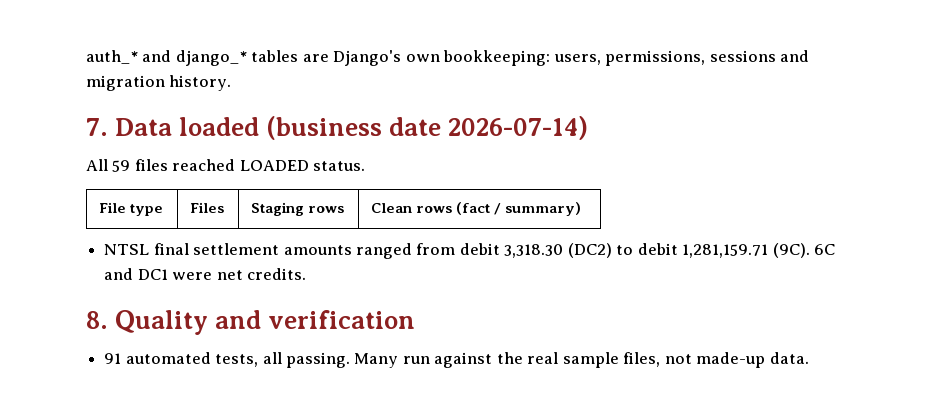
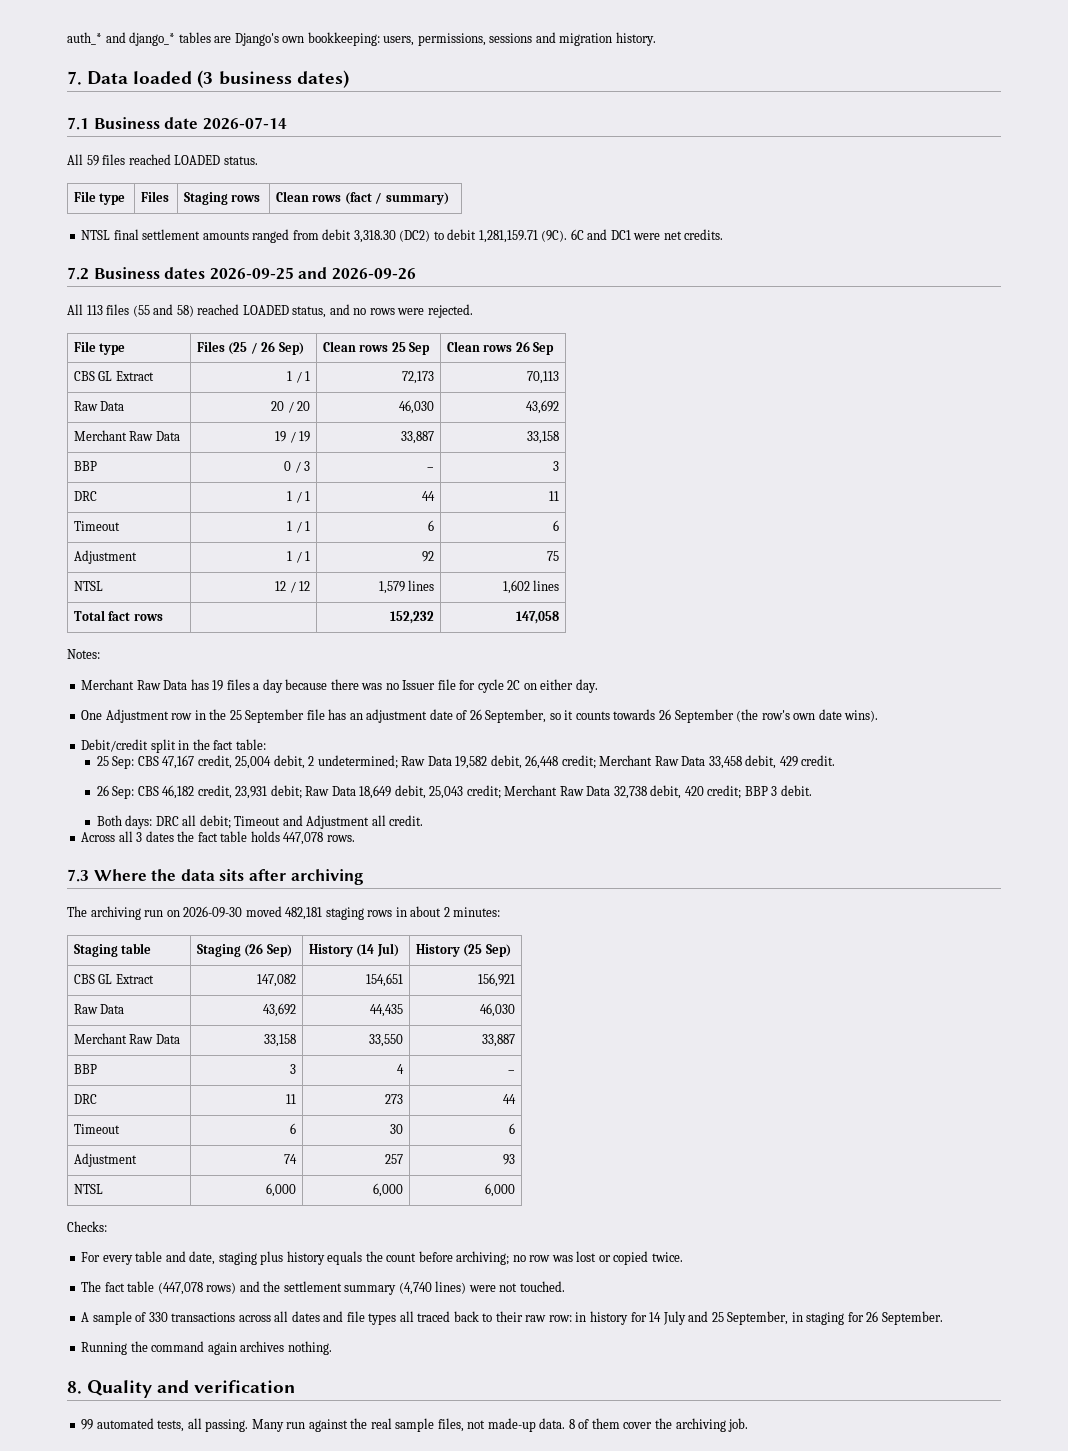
[266,116,589,140] (business date 2026-07-14) -> [197,70,349,88] [67,117,287,130] (3 business dates) // 7.1 Business date 2026-07-14
(306, 274) none -> [67,267,416,280] [67,304,473,318] [73,341,126,355] [196,341,304,355] [322,341,431,355] [446,341,555,355] [73,371,154,381] [287,371,311,383] [402,371,435,384] [527,371,560,384] [73,401,125,411] [271,401,311,413] [399,400,435,414] [526,400,560,414] [73,430,180,441] [275,431,311,443] [401,431,435,444] [527,431,560,444] [73,461,97,471] [284,461,311,473] [427,467,435,471] [553,461,560,471] [73,491,97,501] [287,491,311,503] [422,491,436,501] [549,491,560,501] [73,521,120,531] [287,521,311,533] [428,520,435,531] [553,520,560,531] [73,550,137,564] [287,551,311,563] [422,551,435,562] [547,551,560,561] [73,581,103,591] [275,581,311,593] [378,580,435,594] [502,580,560,594] [73,610,163,621] [390,611,435,624] [516,611,560,624] [67,649,100,659] [81,679,598,693] [81,709,879,723] [81,739,266,753] [96,755,836,769] [96,785,812,799] [96,815,424,829] [81,831,355,845] [67,869,364,885] [67,906,501,920] [73,943,152,957] [196,943,292,957] [308,943,399,957] [415,944,511,957] [73,974,154,984] [257,974,297,987] [366,973,404,987] [478,973,516,987] [73,1004,125,1014] [263,1003,297,1017] [370,1004,404,1017] [480,1003,516,1017] [73,1033,180,1044] [264,1034,297,1047] [369,1034,404,1047] [482,1034,516,1047] [73,1064,97,1074] [290,1064,297,1074] [397,1064,405,1074] [508,1070,516,1074] [73,1094,97,1104] [286,1094,297,1104] [385,1094,404,1104] [503,1094,517,1104] [73,1124,120,1134] [290,1123,297,1134] [390,1124,404,1134] [509,1123,516,1134] [73,1153,137,1167] [284,1154,298,1164] [385,1154,404,1164] [503,1154,516,1165] [73,1184,103,1194] [266,1183,297,1197] [373,1183,404,1197] [485,1183,516,1197] [67,1221,107,1232] [81,1251,683,1265] [81,1281,565,1295] [81,1311,943,1325] [81,1341,332,1355] // 7.2 Business dates 2026-09-25 and 2026-09-26 // All 113 files (55 and 58) reached LOADED status, and no rows were rejected. // File type | Files (25 / 26 Sep) | Clean rows 25 Sep | Clean rows 26 Sep // CBS GL Extract | 1 / 1 | 72,173 | 70,113 // Raw Data | 20 / 20 | 46,030 | 43,692 // Merchant Raw Data | 19 / 19 | 33,887 | 33,158 // BBP | 0 / 3 | – | 3 // DRC | 1 / 1 | 44 | 11 // Timeout | 1 / 1 | 6 | 6 // Adjustment | 1 / 1 | 92 | 75 // NTSL | 12 / 12 | 1,579 lines | 1,602 lines // Total fact rows | | 152,232 | 147,058 // Notes: // Merchant Raw Data has 19 files a day because there was no Issuer file for cycle 2C on either day. // One Adjustment row in the 25 September file has an adjustment date of 26 September, so it counts towards 26 September (the row's own date wins). // Debit/credit split in the fact table: // 25 Sep: CBS 47,167 credit, 25,004 debit, 2 undetermined; Raw Data 19,582 debit, 26,448 credit; Merchant Raw Data 33,458 debit, 429 credit. // 26 Sep: CBS 46,182 credit, 23,931 debit; Raw Data 18,649 debit, 25,043 credit; Merchant Raw Data 32,738 debit, 420 credit; BBP 3 debit. // Both days: DRC all debit; Timeout and Adjustment all credit. // Across all 3 dates the fact table holds 447,078 rows. // 7.3 Where the data sits after archiving // The archiving run on 2026-09-30 moved 482,181 staging rows in about 2 minutes: // Staging table | Staging (26 Sep) | History (14 Jul) | History (25 Sep) // CBS GL Extract | 147,082 | 154,651 | 156,921 // Raw Data | 43,692 | 44,435 | 46,030 // Merchant Raw Data | 33,158 | 33,550 | 33,887 // BBP | 3 | 4 | – // DRC | 11 | 273 | 44 // Timeout | 6 | 30 | 6 // Adjustment | 74 | 257 | 93 // NTSL | 6,000 | 6,000 | 6,000 // Checks: // For every table and date, staging plus history equals the count before archiving; no row was lost or copied twice. // The fact table (447,078 rows) and the settlement summary (4,740 lines) were not touched. // A sample of 330 transactions across all dates and file types all traced back to their raw row: in history for 14 July and 25 September, in staging for 26 September. // Running the command again archives nothing.
[104,353,122,364] 91 -> [81,1419,94,1430] 99
(809, 358) none -> [568,1418,749,1432] 8 of them cover the archiving job.

